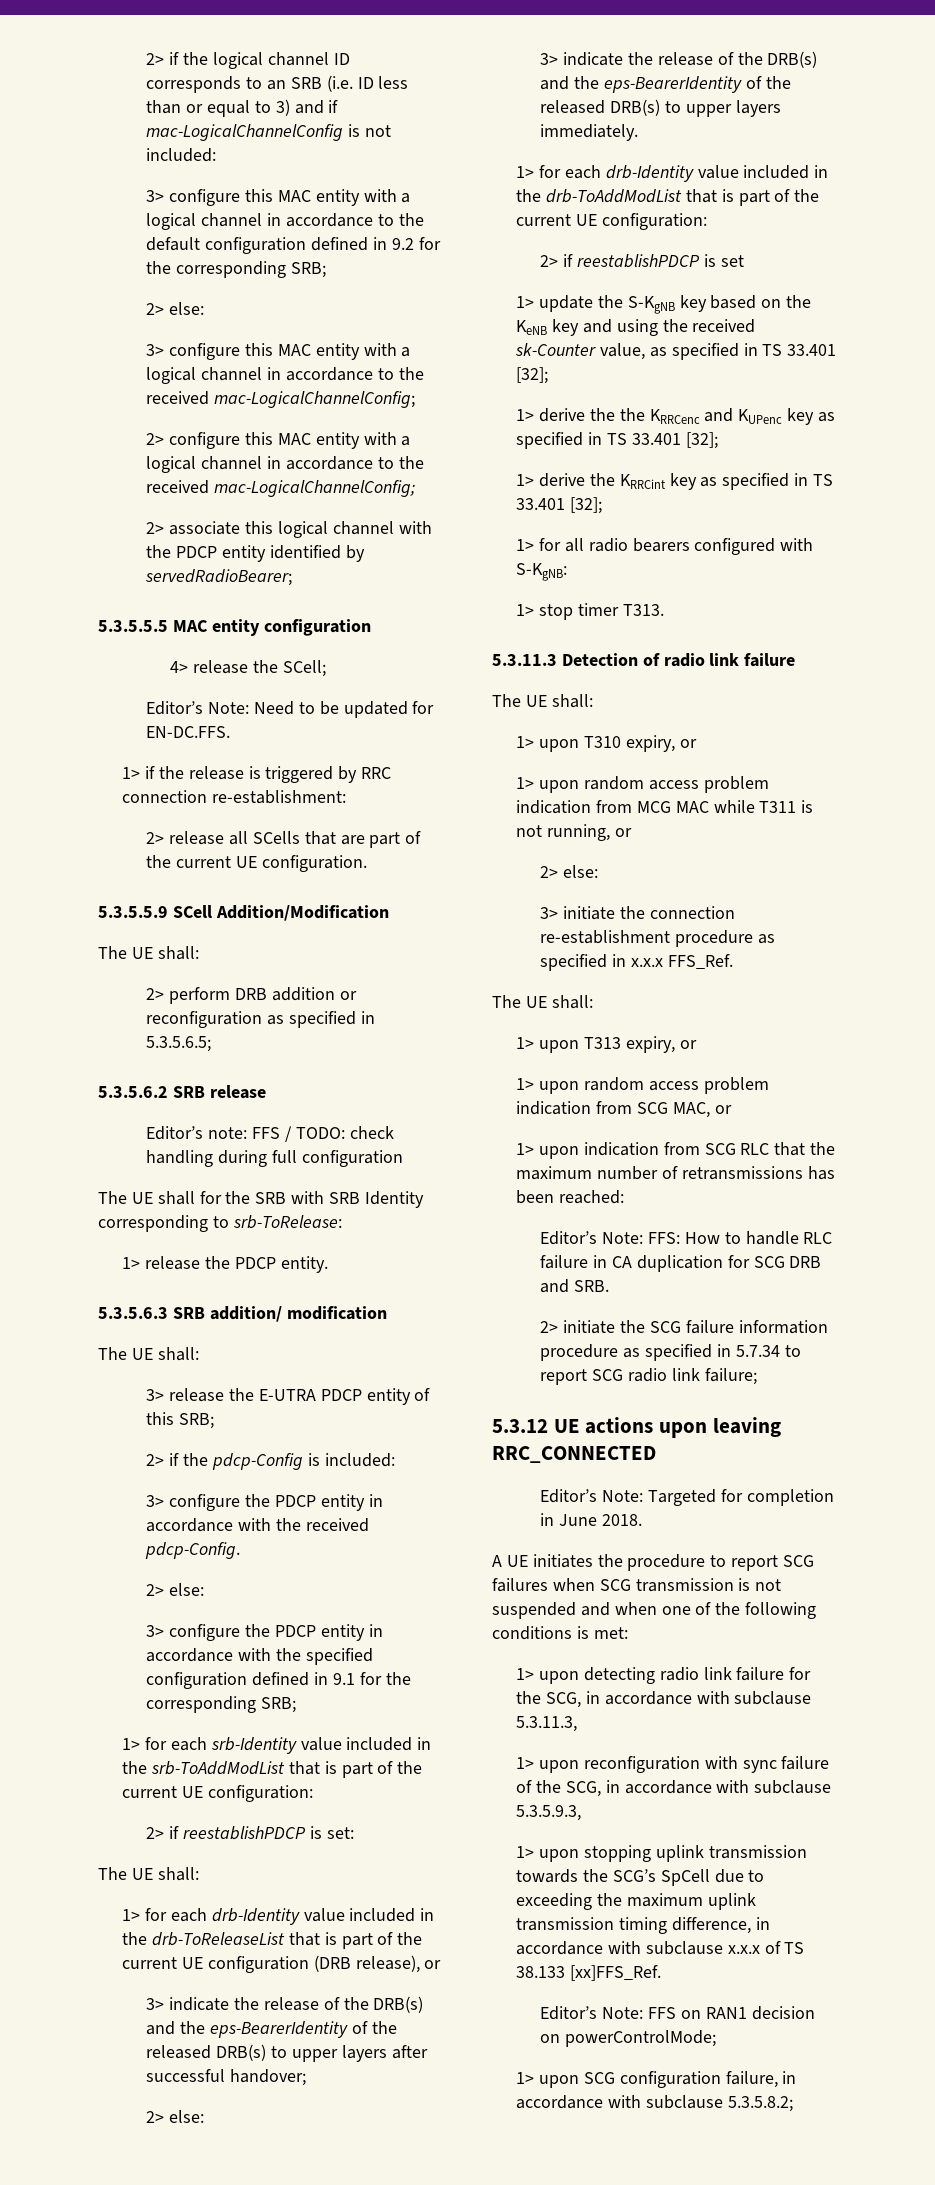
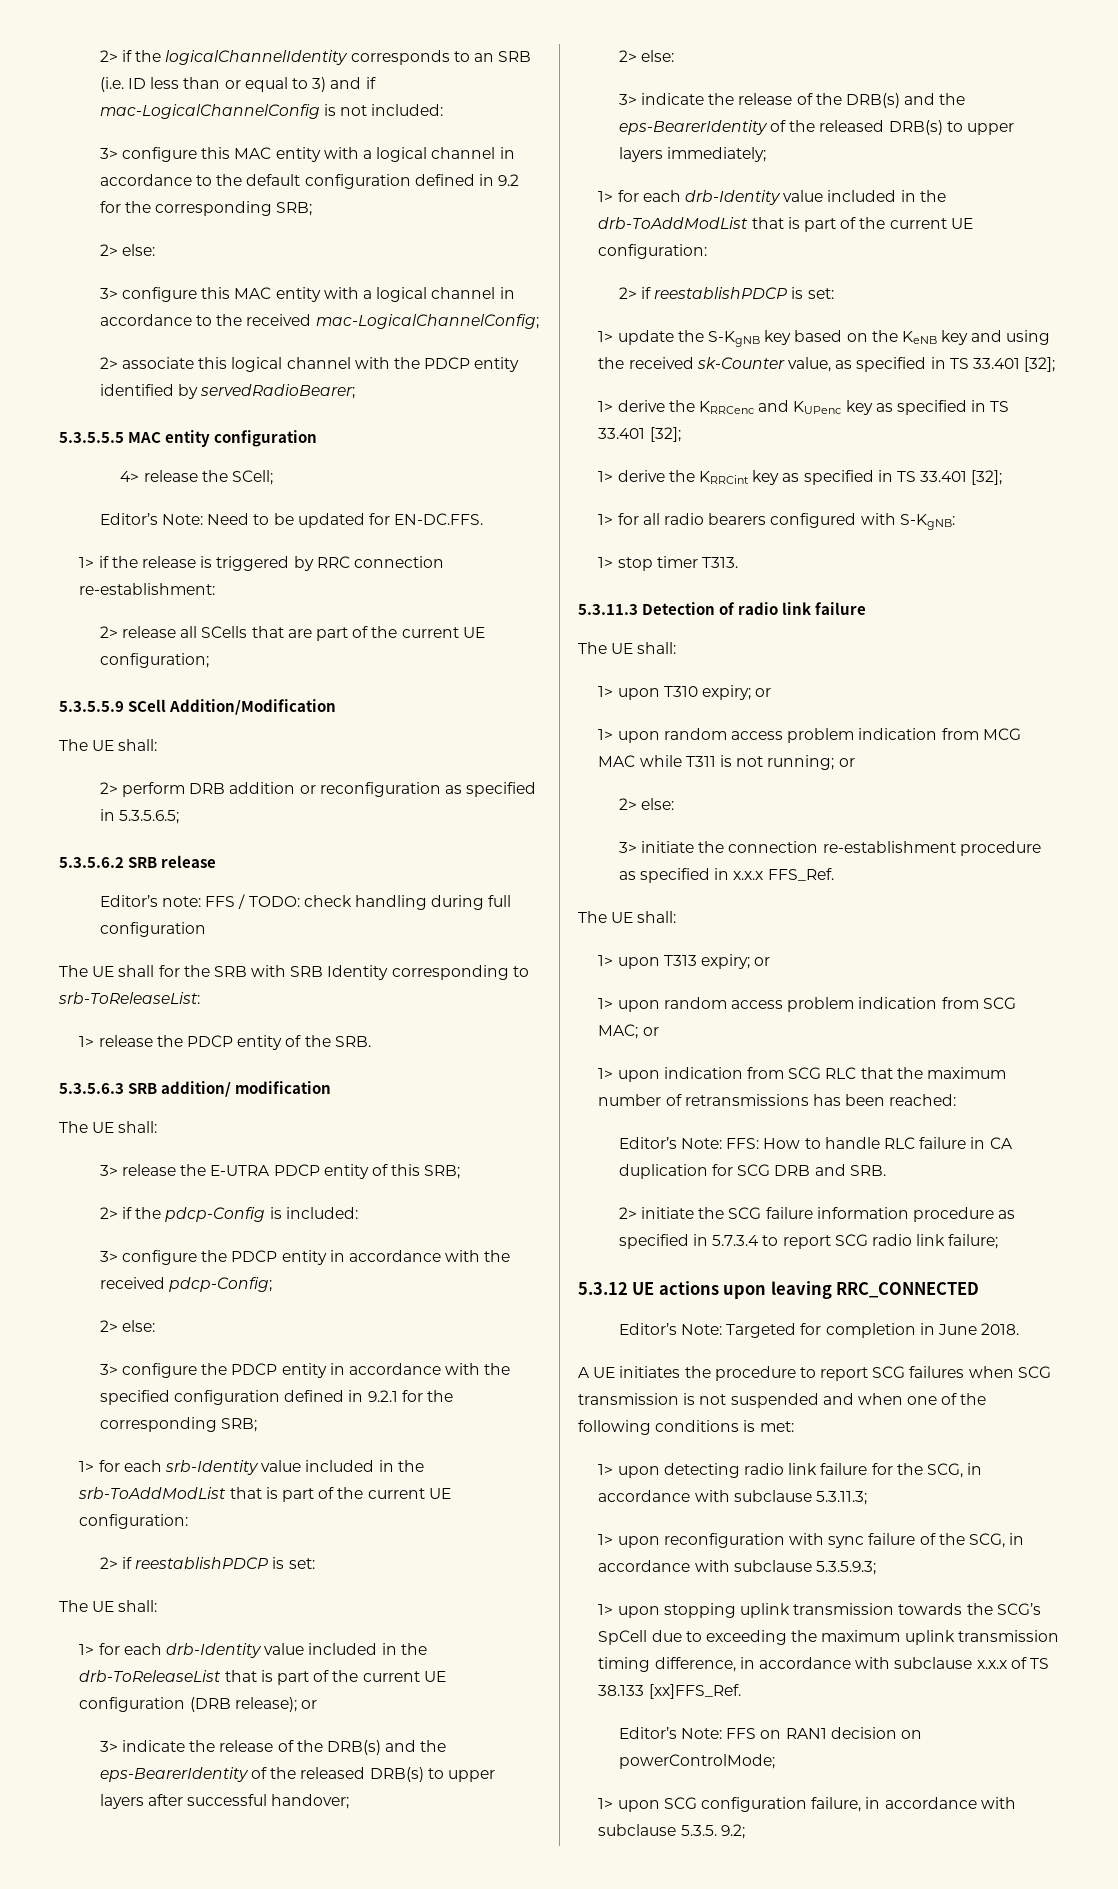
[146,52,350,69] 2> if the logical channel ID -> [99,50,349,65] 2> if the logicalChannelIdentity
[146,432,411,449] [146,456,424,473] [146,480,416,497] // 2> configure this MAC entity with a logical channel in accordance to the received mac-LogicalChannelConfig; -> (539, 321) none
[261,855,367,872] configuration. -> [99,653,209,668] configuration;
[232,1215,342,1229] srb-ToRelease: -> [58,992,200,1004] srb-ToReleaseList:
[280,1256,328,1273] entity. -> [237,1035,371,1050] entity of the SRB.
[145,1542,241,1559] pdcp-Config. -> [169,1277,273,1292] pdcp-Config;
[332,1673,355,1685] 9.1 -> [367,1390,398,1402] 9.2.1
[355,1955,420,1973] release), -> [234,1697,297,1712] release);
[540,124,639,141] immediately. -> [667,147,767,162] immediately;
[720,255,744,267] set -> [807,288,834,299] set:
[619,408,645,421] the -> (695, 406) none
[625,735,675,752] expiry, -> [702,685,752,700] expiry;
[547,824,611,841] running, -> [767,755,835,770] running;
[625,1036,675,1053] expiry, -> [701,954,751,969] expiry;
[672,1102,710,1118] MAC, -> [598,1024,639,1039] MAC;
[735,1345,780,1357] 5.7.34 -> [712,1235,760,1246] 5.7.3.4
[516,1716,578,1732] 5.3.11.3, -> [816,1491,868,1505] 5.3.11.3;
[516,1805,582,1821] 5.3.5.9.3, -> [816,1561,877,1575] 5.3.5.9.3;
[727,2096,793,2112] 5.3.5.8.2; -> [680,1824,745,1839] 5.3.5. 9.2;

